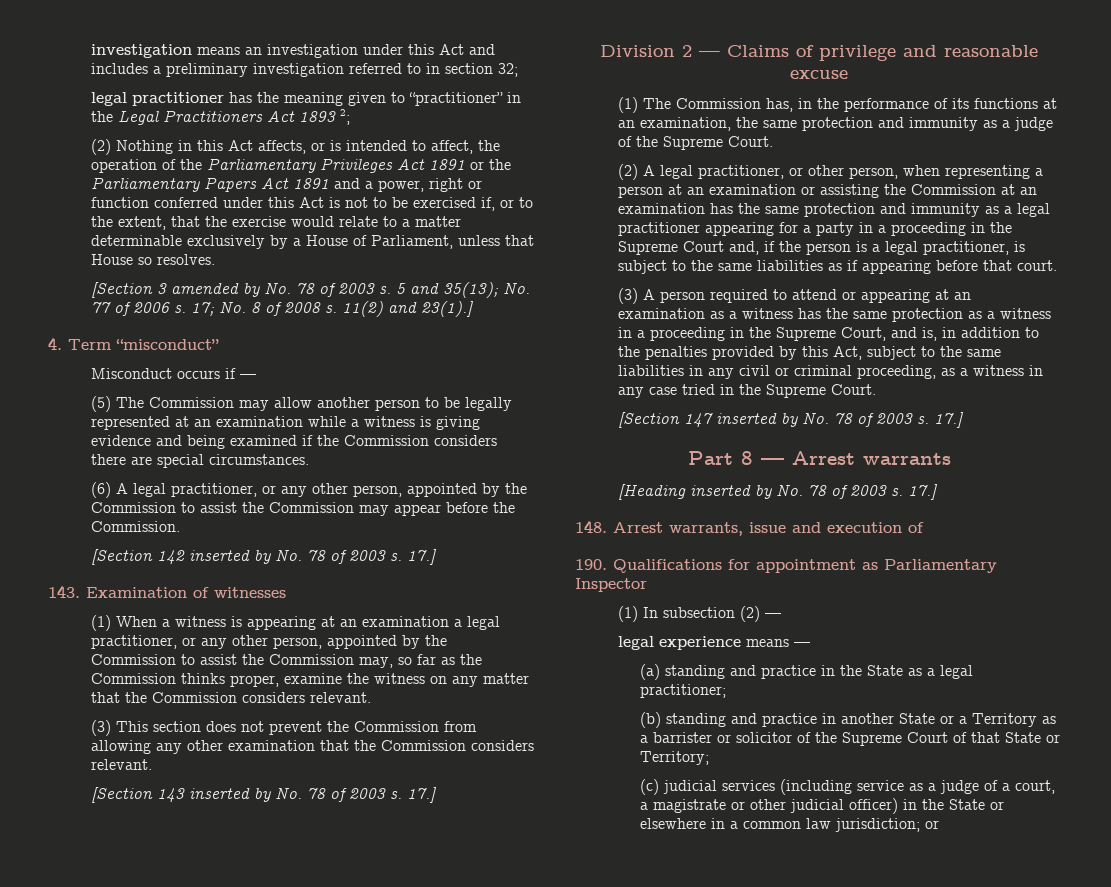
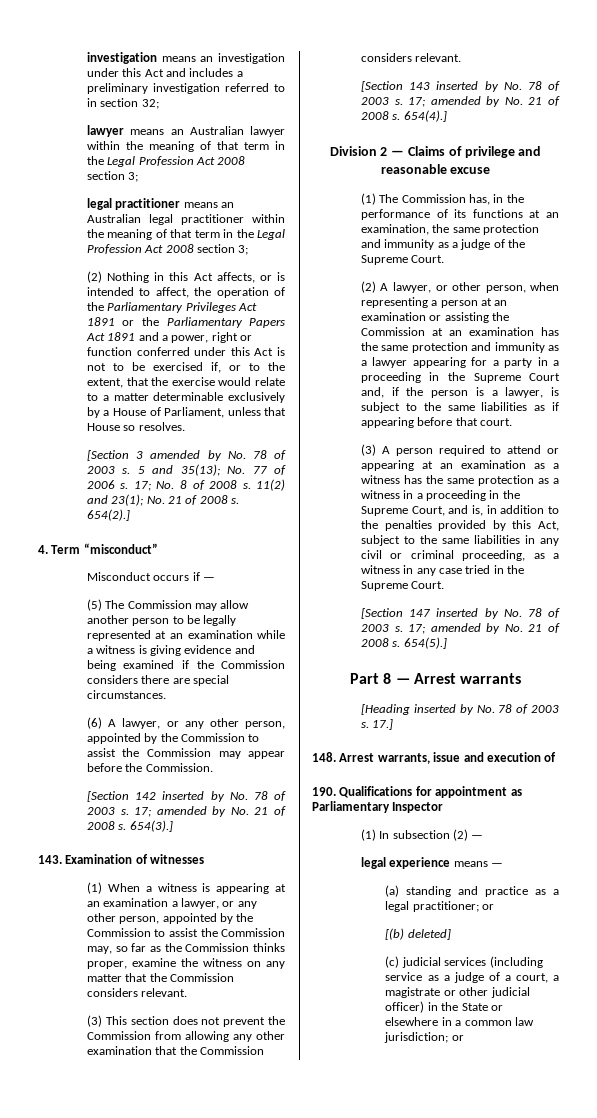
[91,92,522,106] [91,109,351,125] legal practitioner has the meaning given to “practitioner” in the Legal Practitioners Act 1893 2; -> [86,125,285,137] [86,141,285,152] [86,156,246,167] [86,171,139,182] [86,198,235,210] [86,214,285,225] [86,229,285,240] [86,244,249,255] lawyer means an Australian lawyer within the meaning of that term in the Legal Profession Act 2008 section 3; // legal practitioner means an Australian legal practitioner within the meaning of that term in the Legal Profession Act 2008 section 3;
[421,301,475,317] 23(1).] -> [111,494,240,506] [86,509,130,521] 23(1); No. 21 of 2008 s. 654(2).]
[133,483,258,497] legal practitioner, -> [122,718,161,729] lawyer,
[407,549,438,565] 17.] -> [134,806,286,817] [86,820,173,832] 17; amended by No. 21 of 2008 s. 654(3).]
[467,616,501,630] [91,635,178,649] legal practitioner, -> [181,898,220,909] lawyer,
[407,787,438,803] 17.] -> [408,96,560,107] [360,110,447,122] 17; amended by No. 21 of 2008 s. 654(4).]
[660,165,785,179] legal practitioner, -> [392,282,431,293] lawyer,
[1017,203,1051,217] [618,222,701,236] legal practitioner -> [372,357,408,368] lawyer
[885,241,1010,255] legal practitioner, -> [505,387,544,398] lawyer,
[934,412,965,428] 17.] -> [408,623,560,634] [360,637,447,649] 17; amended by No. 21 of 2008 s. 654(5).]
[820,665,903,676] in the State -> (529, 891) none
[639,712,1056,728] [639,732,1060,746] [639,751,709,765] // (b) standing and practice in another State or a Territory as a barrister or solicitor of the Supreme Court of that State or Territory; -> [482,904,495,910] [385,928,451,940] or // [(b) deleted]

